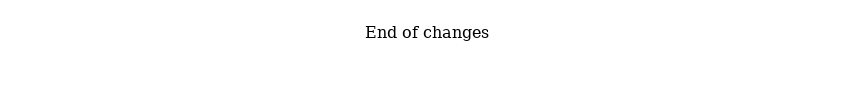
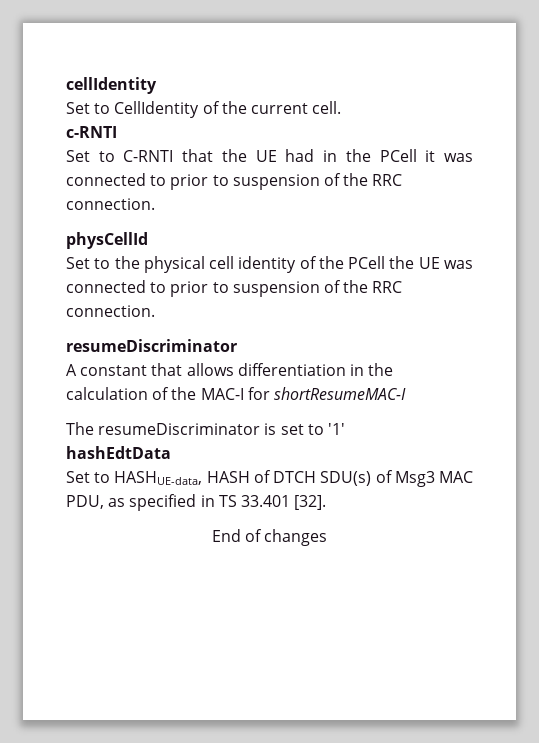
(365, 32) none -> [66,77,157,94] [66,101,342,118] [66,126,117,138] [66,149,474,162] [66,173,403,190] [66,198,155,210] [66,232,148,249] [66,256,473,273] [66,280,403,297] [66,305,155,317] [66,339,237,352] [66,363,394,376] [66,387,406,400] [66,422,345,435] [66,446,171,459] [66,470,474,487] [66,494,327,511] cellIdentity // Set to CellIdentity of the current cell. // c-RNTI // Set to C-RNTI that the UE had in the PCell it was connected to prior to suspension of the RRC connection. // physCellId // Set to the physical cell identity of the PCell the UE was connected to prior to suspension of the RRC connection. // resumeDiscriminator // A constant that allows differentiation in the calculation of the MAC-I for shortResumeMAC-I // The resumeDiscriminator is set to '1' // hashEdtData // Set to HASHUE-data, HASH of DTCH SDU(s) of Msg3 MAC PDU, as specified in TS 33.401 [32]. //

